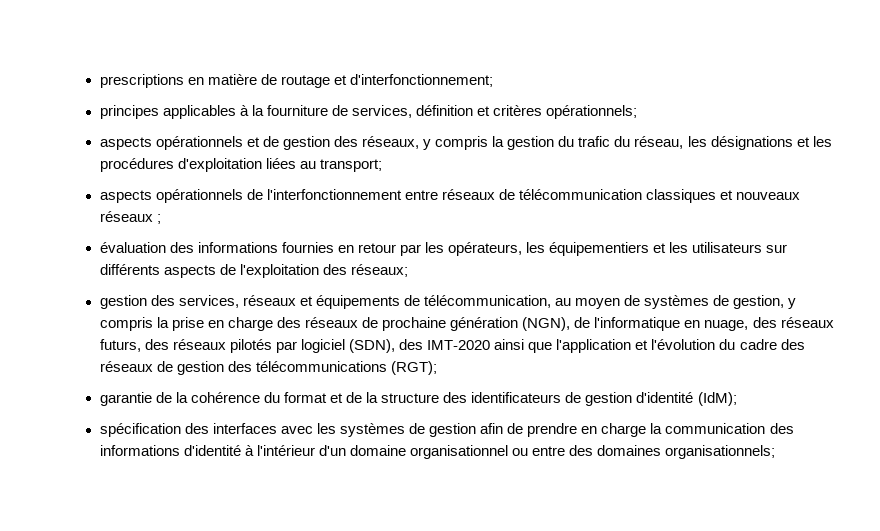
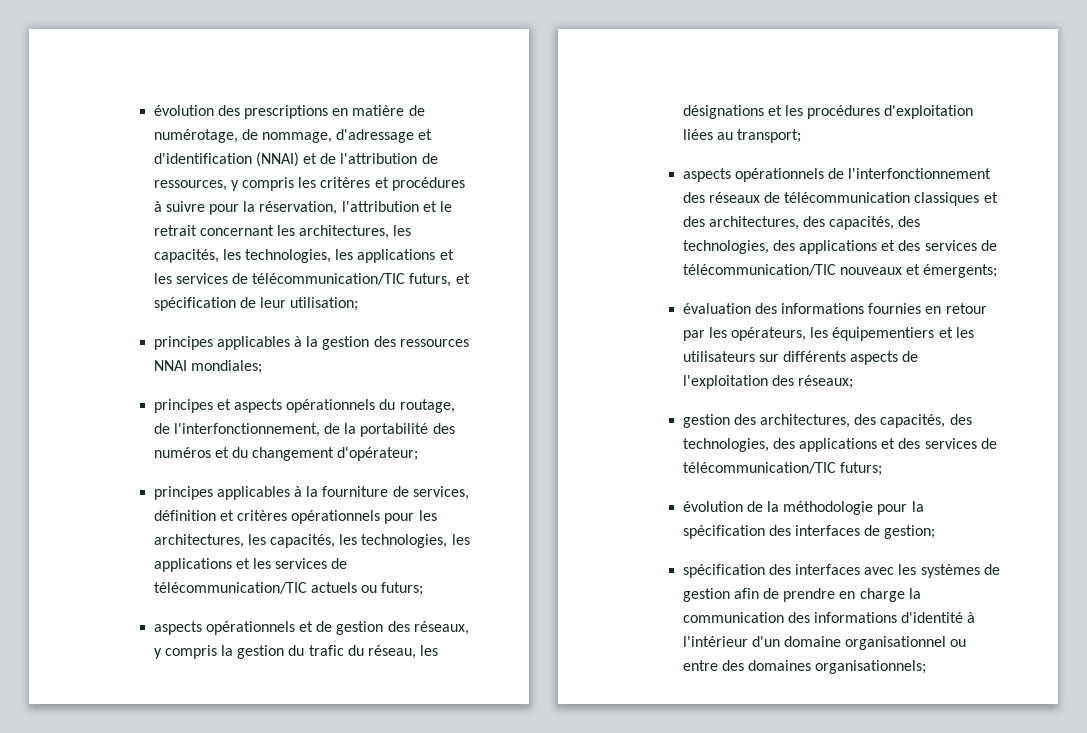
(99, 81) none -> [153,105,240,116] évolution des
[280,74,494,88] routage et d'interfonctionnement; -> [153,129,433,143] [153,152,438,167] [153,177,465,191] [153,201,452,215] [153,225,412,239] [153,249,454,263] [153,273,470,287] [153,297,359,311] [153,336,469,350] [153,360,262,374] [153,399,455,413] [153,423,455,437] [153,447,419,461] numérotage, de nommage, d'adressage et d'identification (NNAI) et de l'attribution de ressources, y compris les critères et procédures à suivre pour la réservation, l'attribution et le retrait concernant les architectures, les capacités, les technologies, les applications et les services de télécommunication/TIC futurs, et spécification de leur utilisation; // principes applicables à la gestion des ressources NNAI mondiales; // principes et aspects opérationnels du routage, de l'interfonctionnement, de la portabilité des numéros et du changement d'opérateur;
[546,105,638,119] opérationnels; -> [291,510,437,524] [153,534,470,548] [153,558,348,572] [153,582,424,596] opérationnels pour les architectures, les capacités, les technologies, les applications et les services de télécommunication/TIC actuels ou futurs;
[404,190,438,200] entre -> [682,192,705,203] des
[736,192,801,200] [99,211,161,224] nouveaux réseaux ; -> [682,216,921,230] [682,240,997,254] [682,264,998,278] des architectures, des capacités, des technologies, des applications et des services de télécommunication/TIC nouveaux et émergents;
[178,295,797,309] [99,317,834,331] [99,339,805,353] [99,361,437,375] [99,392,737,406] services, réseaux et équipements de télécommunication, au moyen de systèmes de gestion, y compris la prise en charge des réseaux de prochaine génération (NGN), de l'informatique en nuage, des réseaux futurs, des réseaux pilotés par logiciel (SDN), des IMT-2020 ainsi que l'application et l'évolution du cadre des réseaux de gestion des télécommunications (RGT); // garantie de la cohérence du format et de la structure des identificateurs de gestion d'identité (IdM); -> [759,414,972,428] [682,438,997,452] [682,462,882,476] [682,501,924,515] [682,525,936,539] architectures, des capacités, des technologies, des applications et des services de télécommunication/TIC futurs; // évolution de la méthodologie pour la spécification des interfaces de gestion;

